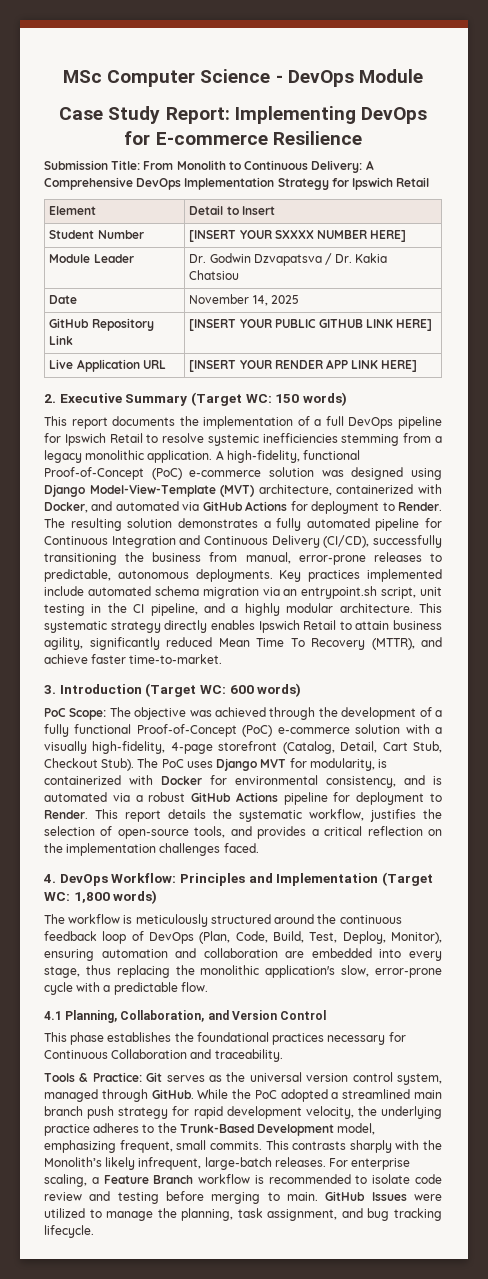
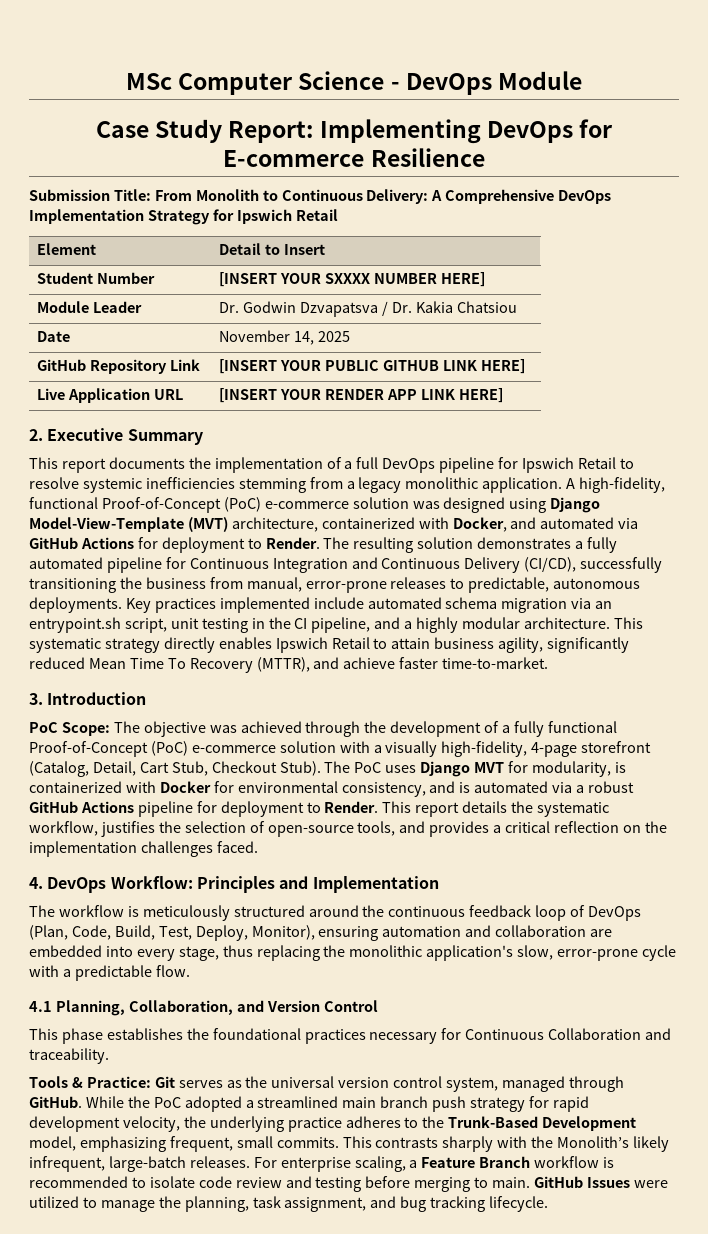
[190,392,347,406] (Target WC: 150 words) -> (203, 437) none
[145,683,302,697] (Target WC: 600 words) -> (147, 698) none
[381,872,433,886] [44,890,158,904] (Target WC: 1,800 words) -> (439, 884) none

